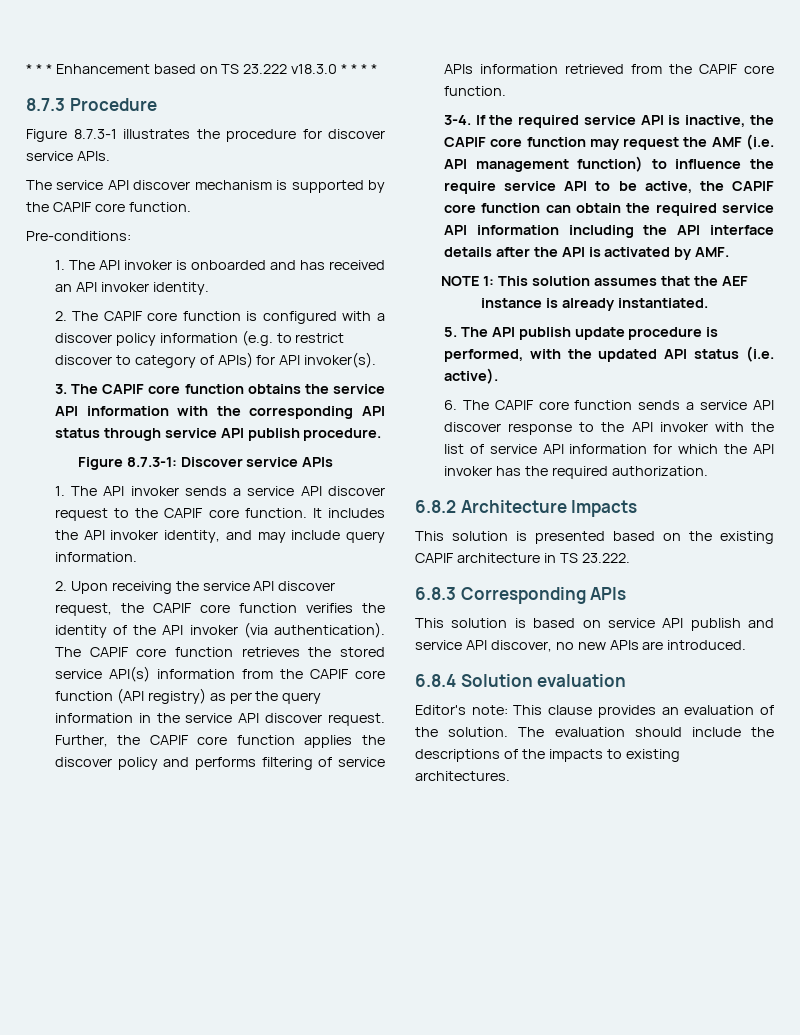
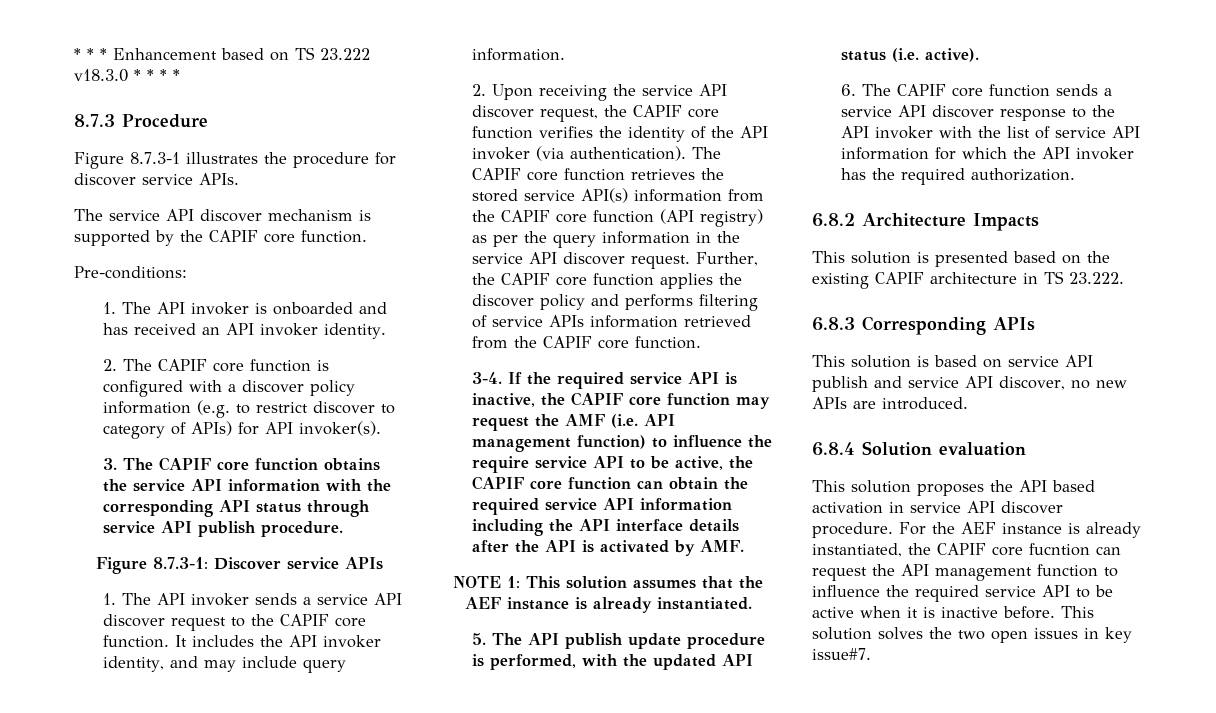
[415,705,774,718] [415,727,774,737] [415,749,680,762] [415,771,510,781] Editor's note: This clause provides an evaluation of the solution. The evaluation should include the descriptions of the impacts to existing architectures. -> [812,480,1095,496] [812,501,1063,514] [812,522,1141,538] [812,543,1121,557] [812,564,1118,581] [812,585,1113,602] [812,606,1094,619] [812,627,1132,643] [812,648,871,660] This solution proposes the API based activation in service API discover procedure. For the AEF instance is already instantiated, the CAPIF core fucntion can request the API management function to influence the required service API to be active when it is inactive before. This solution solves the two open issues in key issue#7.

